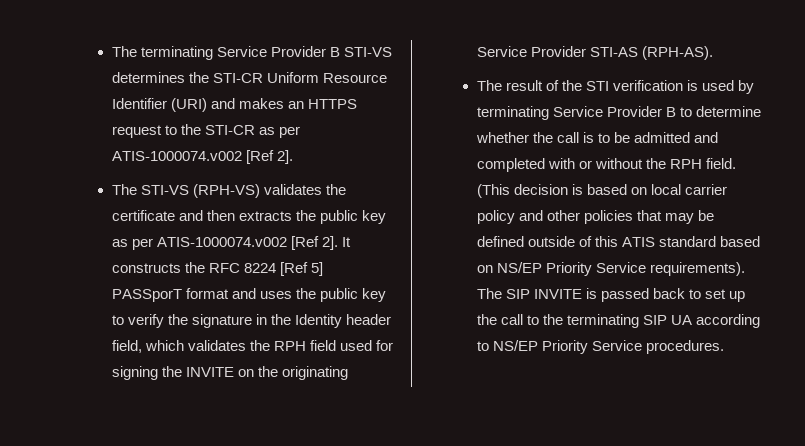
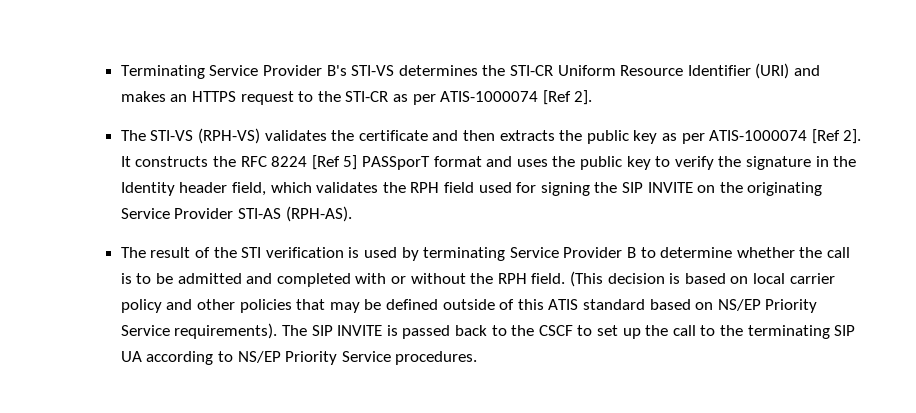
[111,46,341,60] The terminating Service Provider B -> [120,65,347,79] Terminating Service Provider B's
[111,151,242,161] ATIS-1000074.v002 -> [440,91,539,102] ATIS-1000074
[156,237,287,247] ATIS-1000074.v002 -> [709,130,808,141] ATIS-1000074
(182, 371) none -> [621,182,643,193] SIP
(702, 294) none -> [511,325,593,336] the CSCF to

